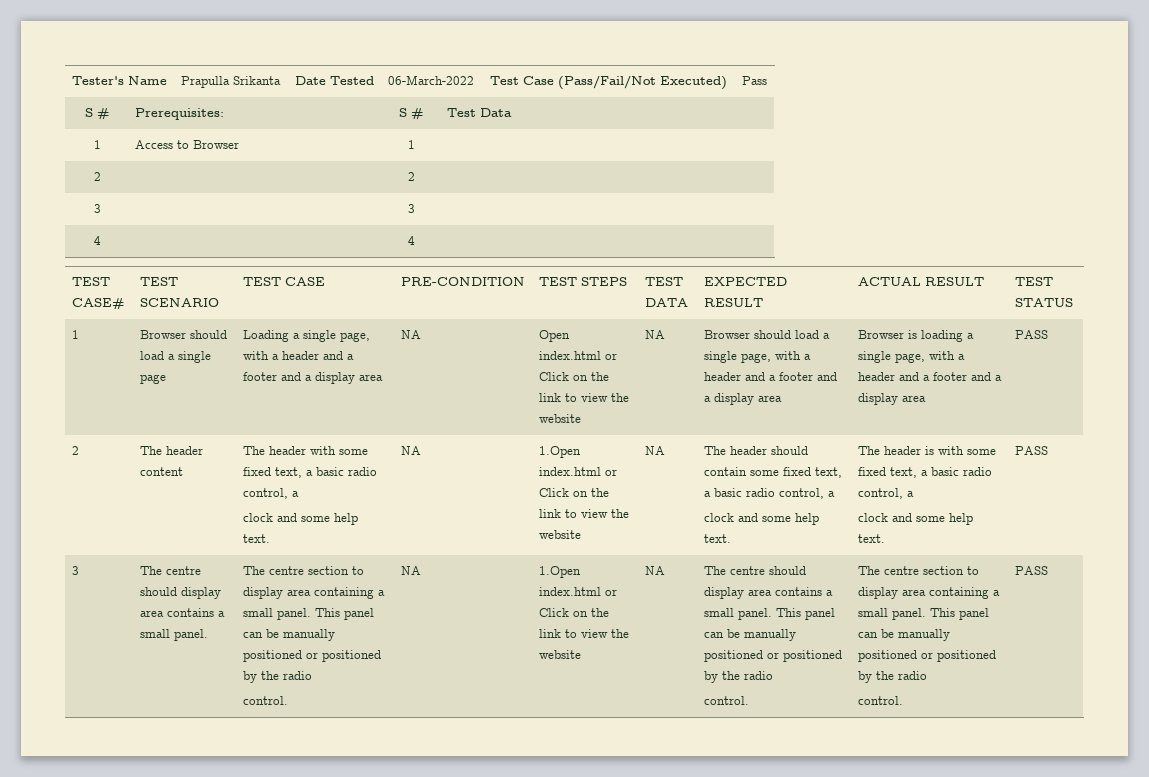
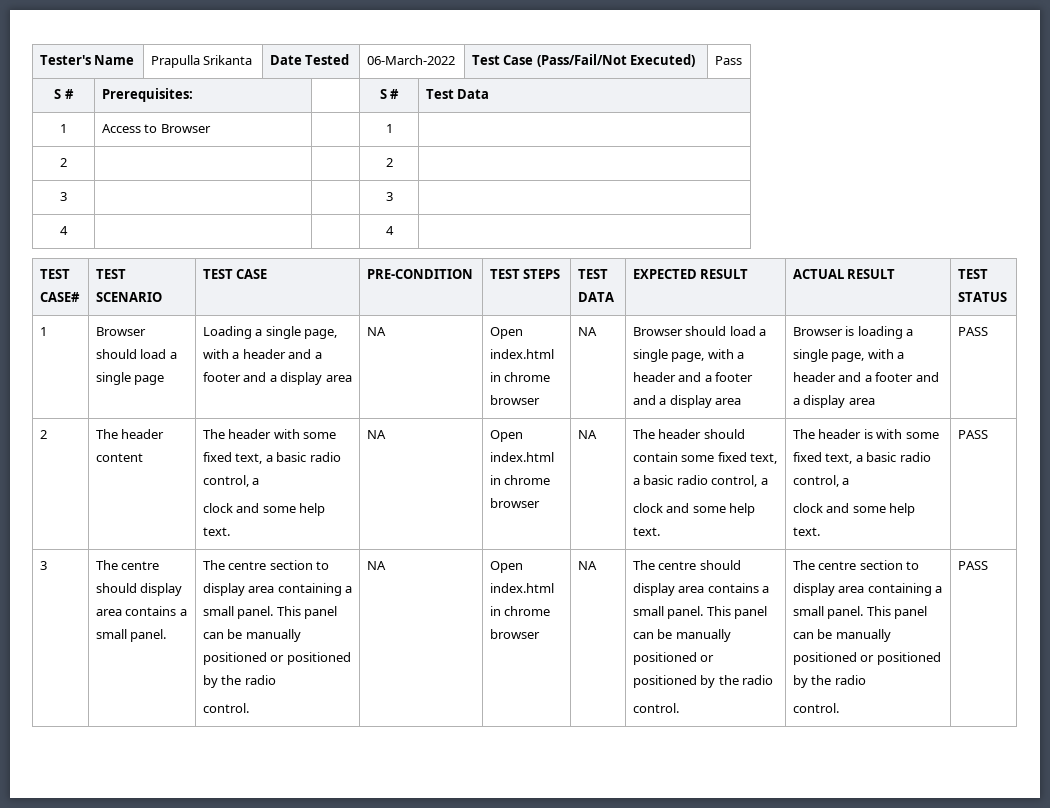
[604,353,617,360] [538,372,609,381] [538,393,629,402] [538,414,581,423] or Click on the link to view the website -> [489,372,551,382] [489,395,540,405] in chrome browser
[538,446,581,458] [538,467,617,476] [538,488,609,497] [538,509,629,518] [538,530,581,539] 1.Open index.html or Click on the link to view the website -> [489,430,523,442] [489,452,554,462] [489,475,551,485] [489,498,540,508] Open index.html in chrome browser
[538,566,581,578] [538,587,617,596] [538,608,609,617] [538,629,629,638] [538,650,581,659] 1.Open index.html or Click on the link to view the website -> [489,561,523,573] [489,583,554,593] [489,606,551,616] [489,629,540,639] Open index.html in chrome browser

